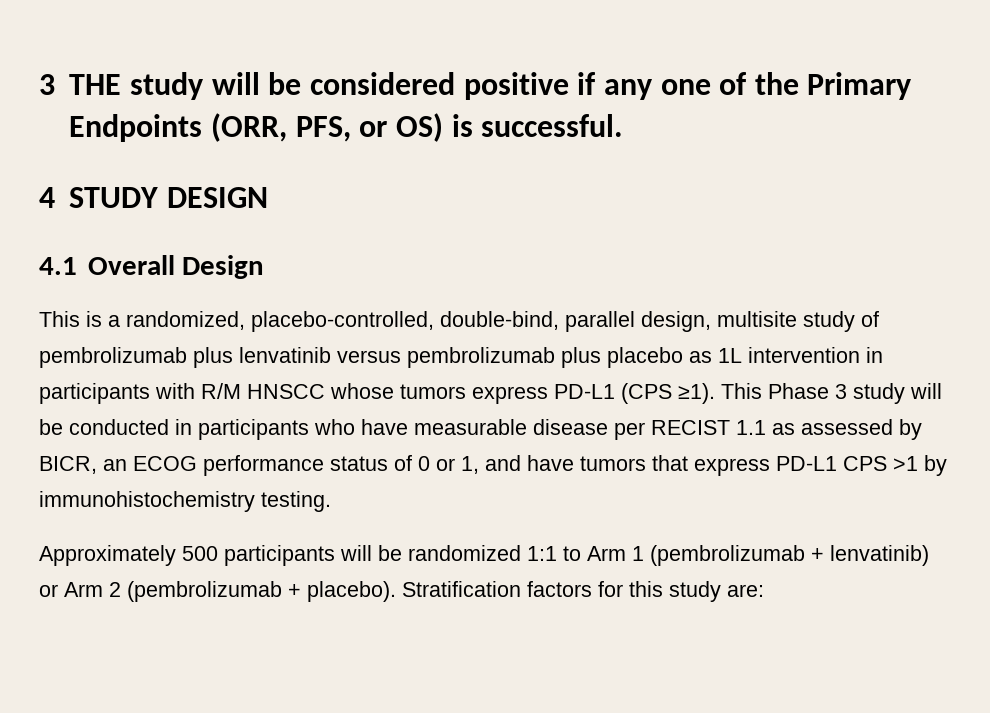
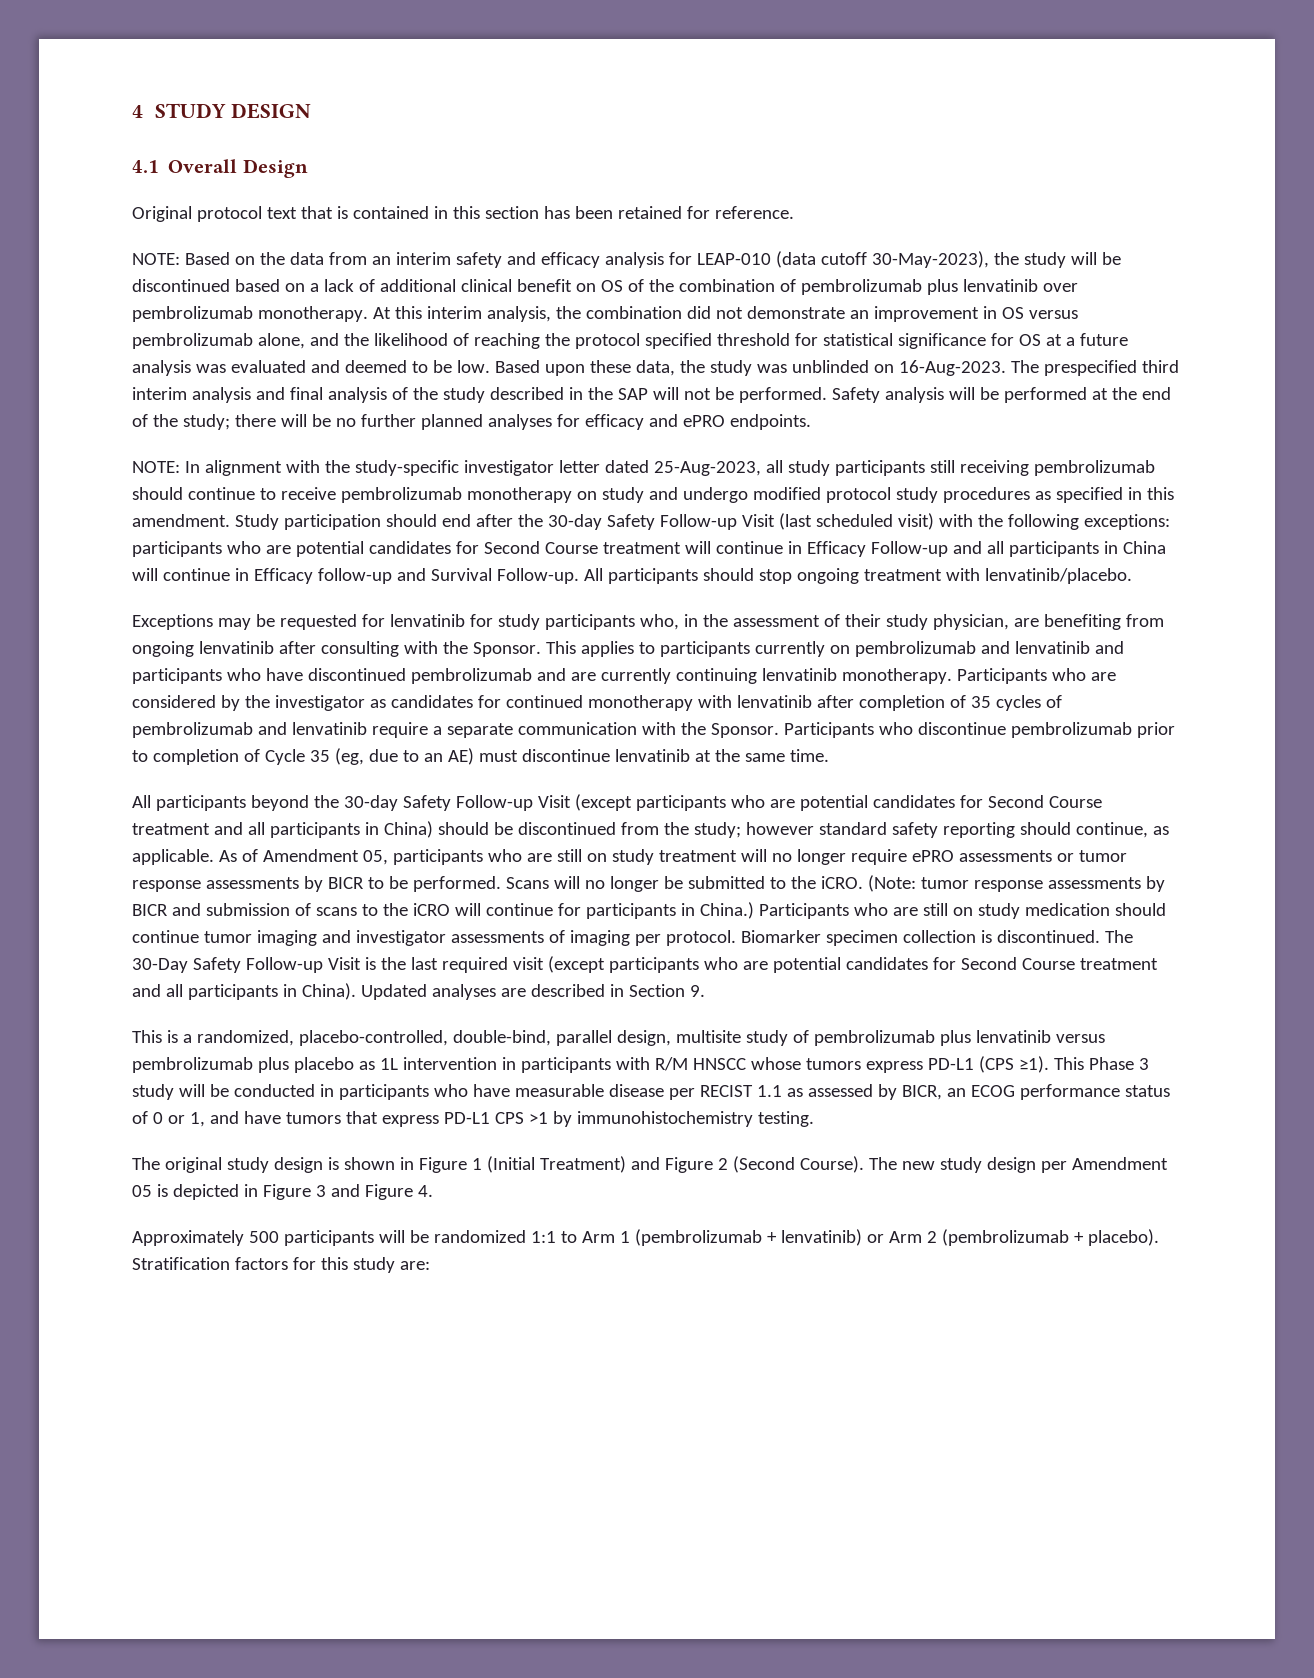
[39,72,912,100] [69,113,624,142] 3 THE study will be considered positive if any one of the Primary Endpoints (ORR, PFS, or OS) is successful. // -> (132, 111) none
(265, 267) none -> [132,206,794,222] [132,251,1121,268] [132,279,1078,295] [132,306,1078,322] [132,333,1128,349] [132,360,1179,376] [132,387,1171,403] [132,414,811,430] [132,460,1155,476] [132,487,1174,503] [132,513,1170,530] [132,541,1166,557] [132,568,1132,584] [132,614,1164,630] [132,641,1124,657] [132,668,1116,684] [132,695,1062,711] [132,722,1175,738] [132,748,829,765] [132,794,1102,811] [132,821,1169,838] [132,849,1127,865] [132,875,1165,892] [132,902,1166,919] [132,930,1133,946] [132,956,1158,973] [132,983,705,1000] // Original protocol text that is contained in this section has been retained for reference. // NOTE: Based on the data from an interim safety and efficacy analysis for LEAP-010 (data cutoff 30-May-2023), the study will be discontinued based on a lack of additional clinical benefit on OS of the combination of pembrolizumab plus lenvatinib over pembrolizumab monotherapy. At this interim analysis, the combination did not demonstrate an improvement in OS versus pembrolizumab alone, and the likelihood of reaching the protocol specified threshold for statistical significance for OS at a future analysis was evaluated and deemed to be low. Based upon these data, the study was unblinded on 16-Aug-2023. The prespecified third interim analysis and final analysis of the study described in the SAP will not be performed. Safety analysis will be performed at the end of the study; there will be no further planned analyses for efficacy and ePRO endpoints. // NOTE: In alignment with the study-specific investigator letter dated 25-Aug-2023, all study participants still receiving pembrolizumab should continue to receive pembrolizumab monotherapy on study and undergo modified protocol study procedures as specified in this amendment. Study participation should end after the 30-day Safety Follow-up Visit (last scheduled visit) with the following exceptions: participants who are potential candidates for Second Course treatment will continue in Efficacy Follow-up and all participants in China will continue in Efficacy follow-up and Survival Follow-up. All participants should stop ongoing treatment with lenvatinib/placebo. // Exceptions may be requested for lenvatinib for study participants who, in the assessment of their study physician, are benefiting from ongoing lenvatinib after consulting with the Sponsor. This applies to participants currently on pembrolizumab and lenvatinib and participants who have discontinued pembrolizumab and are currently continuing lenvatinib monotherapy. Participants who are considered by the investigator as candidates for continued monotherapy with lenvatinib after completion of 35 cycles of pembrolizumab and lenvatinib require a separate communication with the Sponsor. Participants who discontinue pembrolizumab prior to completion of Cycle 35 (eg, due to an AE) must discontinue lenvatinib at the same time. // All participants beyond the 30-day Safety Follow-up Visit (except participants who are potential candidates for Second Course treatment and all participants in China) should be discontinued from the study; however standard safety reporting should continue, as applicable. As of Amendment 05, participants who are still on study treatment will no longer require ePRO assessments or tumor response assessments by BICR to be performed. Scans will no longer be submitted to the iCRO. (Note: tumor response assessments by BICR and submission of scans to the iCRO will continue for participants in China.) Participants who are still on study medication should continue tumor imaging and investigator assessments of imaging per protocol. Biomarker specimen collection is discontinued. The 30-Day Safety Follow-up Visit is the last required visit (except participants who are potential candidates for Second Course treatment and all participants in China). Updated analyses are described in Section 9.
(331, 501) none -> [132,1156,1168,1173] [132,1184,433,1200] // The original study design is shown in Figure 1 (Initial Treatment) and Figure 2 (Second Course). The new study design per Amendment 05 is depicted in Figure 3 and Figure 4.

